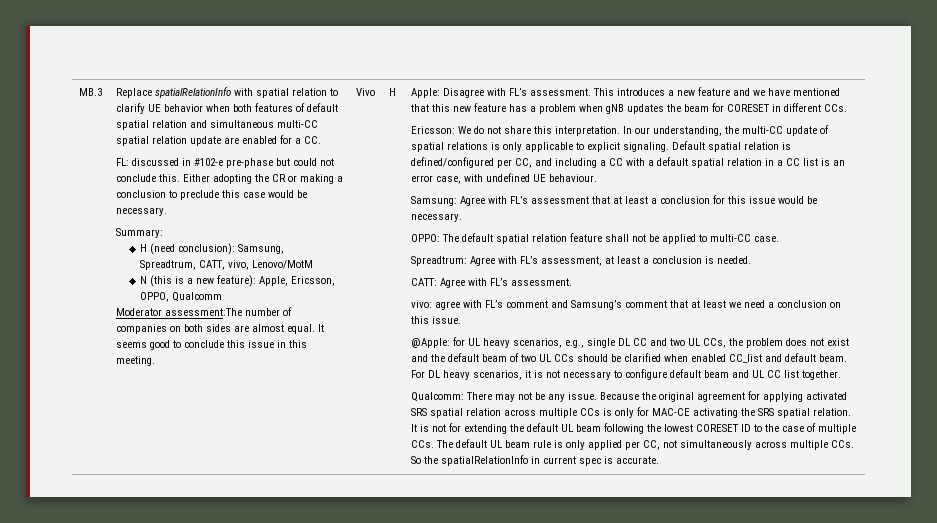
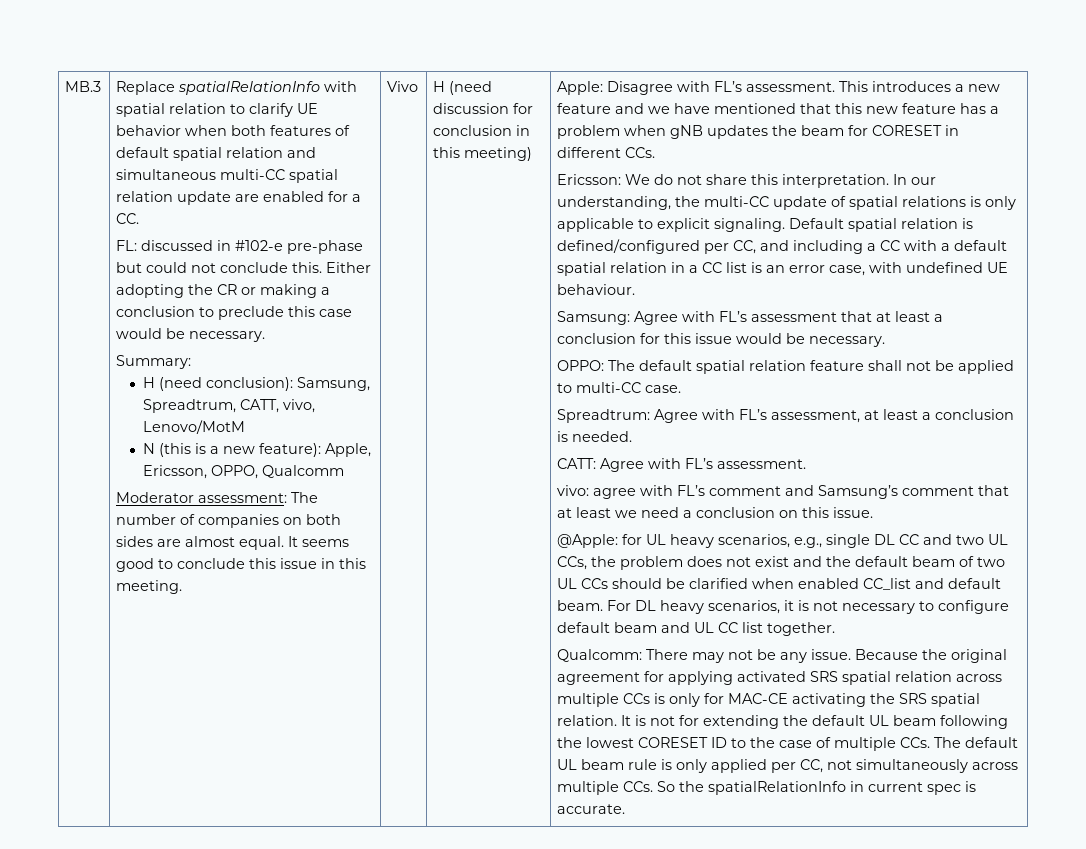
[164,308,242,316] assessment:The -> [198,492,319,503] assessment: The
(396, 92) none -> [449,81,493,95] [433,103,534,114] [433,125,531,136] [433,147,533,161] (need discussion for conclusion in this meeting)

